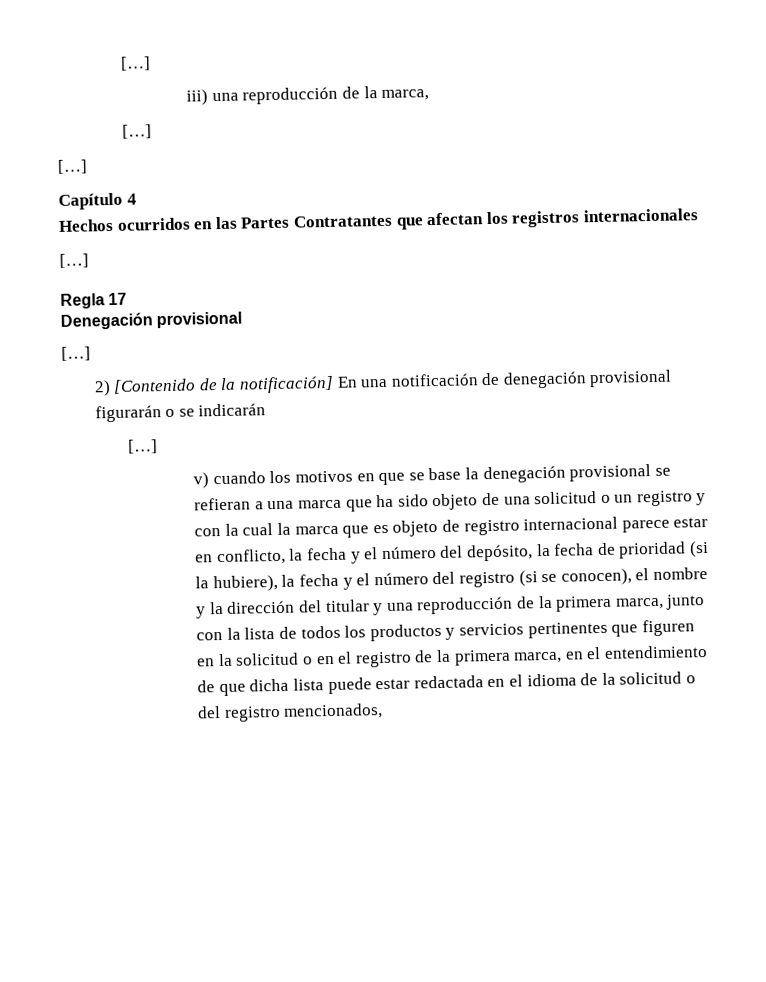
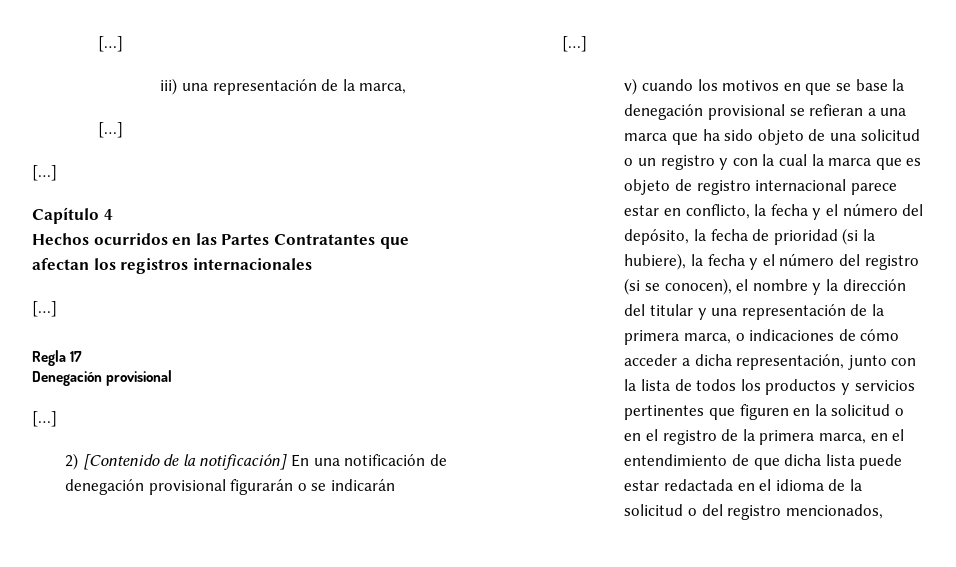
[242,86,339,105] reproducción -> [212,79,317,95] representación
[416,595,664,615] reproducción de la primera marca, -> [741,304,884,320] [624,329,900,345] [624,354,845,370] representación de la primera marca, o indicaciones de cómo acceder a dicha representación,

